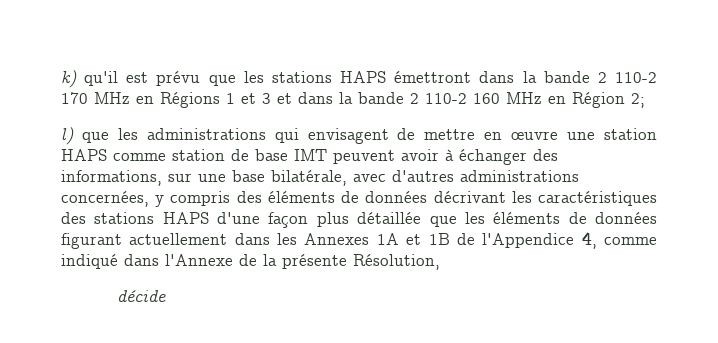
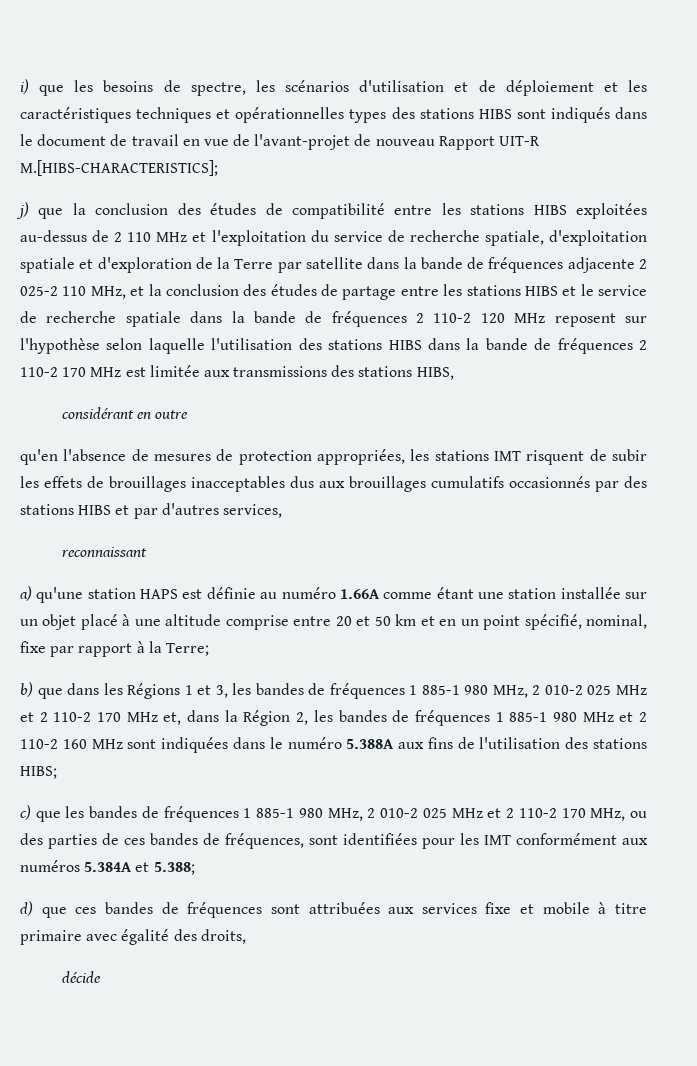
[61,70,657,88] [61,92,645,108] [61,127,658,145] [61,149,558,165] [61,170,579,186] [61,191,657,207] [61,212,658,228] [61,232,658,249] [61,254,440,270] k) qu'il est prévu que les stations HAPS émettront dans la bande 2 110-2 170 MHz en Régions 1 et 3 et dans la bande 2 110-2 160 MHz en Région 2; // l) que les administrations qui envisagent de mettre en œuvre une station HAPS comme station de base IMT peuvent avoir à échanger des informations, sur une base bilatérale, avec d'autres administrations concernées, y compris des éléments de données décrivant les caractéristiques des stations HAPS d'une façon plus détaillée que les éléments de données figurant actuellement dans les Annexes 1A et 1B de l'Appendice 4, comme indiqué dans l'Annexe de la présente Résolution, -> [20,79,647,96] [20,107,648,123] [20,134,541,150] [20,160,218,176] [16,202,647,219] [20,230,647,246] [20,257,647,273] [20,284,647,300] [20,311,647,327] [20,338,647,354] [20,365,454,380] [62,407,189,419] [20,449,647,465] [20,476,647,492] [20,503,282,519] [62,547,148,557] [20,586,647,603] [20,614,648,630] [20,641,209,657] [20,682,647,699] [20,710,648,726] [20,737,647,753] [20,766,57,779] [20,805,647,822] [20,833,648,849] [20,860,195,875] [20,901,647,918] [20,929,246,945] i) que les besoins de spectre, les scénarios d'utilisation et de déploiement et les caractéristiques techniques et opérationnelles types des stations HIBS sont indiqués dans le document de travail en vue de l'avant-projet de nouveau Rapport UIT-R M.[HIBS-CHARACTERISTICS]; // j) que la conclusion des études de compatibilité entre les stations HIBS exploitées au-dessus de 2 110 MHz et l'exploitation du service de recherche spatiale, d'exploitation spatiale et d'exploration de la Terre par satellite dans la bande de fréquences adjacente 2 025-2 110 MHz, et la conclusion des études de partage entre les stations HIBS et le service de recherche spatiale dans la bande de fréquences 2 110-2 120 MHz reposent sur l'hypothèse selon laquelle l'utilisation des stations HIBS dans la bande de fréquences 2 110-2 170 MHz est limitée aux transmissions des stations HIBS, // considérant en outre // qu'en l'absence de mesures de protection appropriées, les stations IMT risquent de subir les effets de brouillages inacceptables dus aux brouillages cumulatifs occasionnés par des stations HIBS et par d'autres services, // reconnaissant // a) qu'une station HAPS est définie au numéro 1.66A comme étant une station installée sur un objet placé à une altitude comprise entre 20 et 50 km et en un point spécifié, nominal, fixe par rapport à la Terre; // b) que dans les Régions 1 et 3, les bandes de fréquences 1 885-1 980 MHz, 2 010-2 025 MHz et 2 110-2 170 MHz et, dans la Région 2, les bandes de fréquences 1 885-1 980 MHz et 2 110-2 160 MHz sont indiquées dans le numéro 5.388A aux fins de l'utilisation des stations HIBS; // c) que les bandes de fréquences 1 885-1 980 MHz, 2 010-2 025 MHz et 2 110-2 170 MHz, ou des parties de ces bandes de fréquences, sont identifiées pour les IMT conformément aux numéros 5.384A et 5.388; // d) que ces bandes de fréquences sont attribuées aux services fixe et mobile à titre primaire avec égalité des droits,

